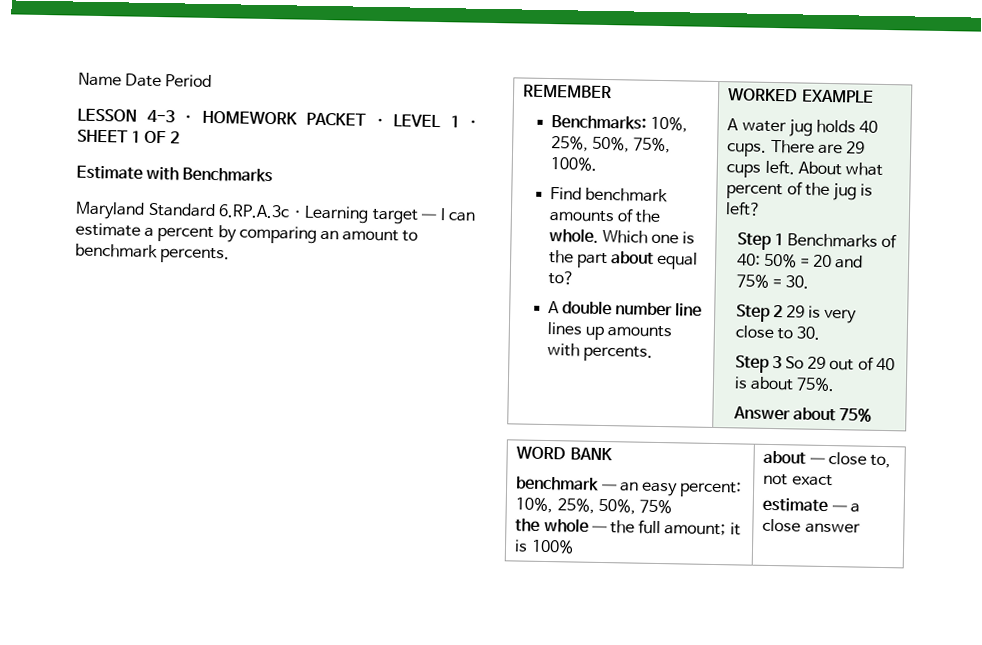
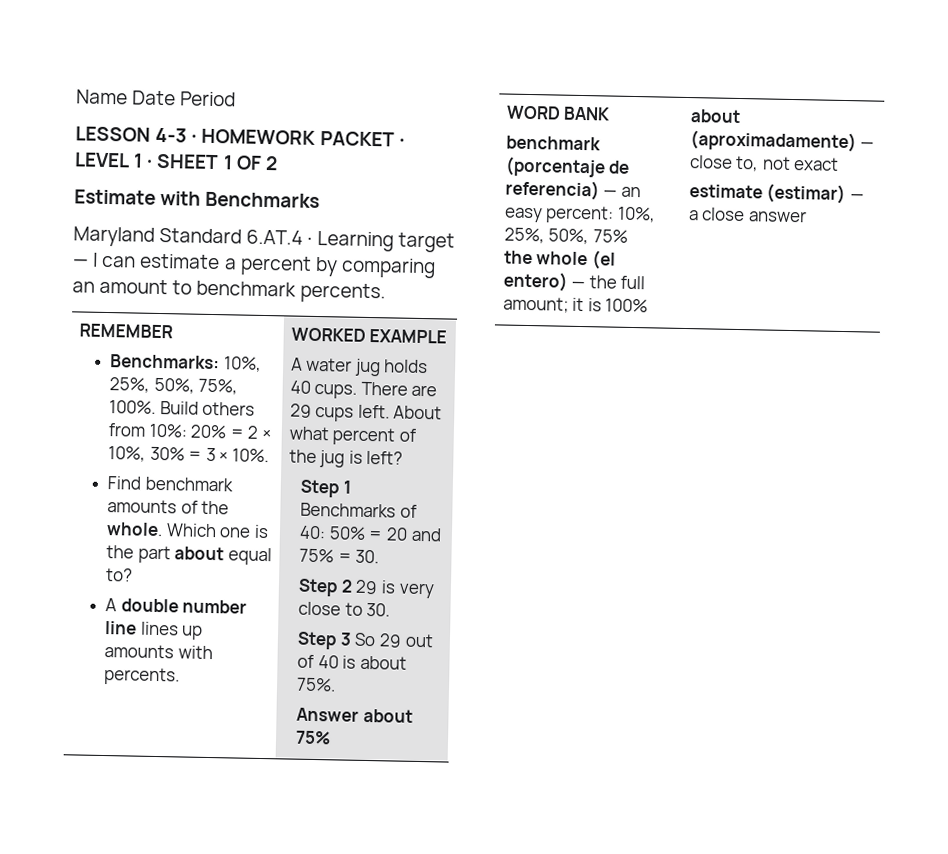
[218,204,290,219] 6.RP.A.3c -> [246,229,304,245] 6.AT.4
(597, 164) none -> [159,401,256,416] [107,423,271,440] [107,446,269,463] Build others from 10%: 20% = 2 × 10%, 30% = 3 × 10%.
(600, 483) none -> [504,156,631,178] [504,179,600,201] (porcentaje de referencia)
(589, 525) none -> [591,250,616,270] [502,271,568,292] (el entero)
(807, 457) none -> [689,130,857,153] (aproximadamente)
(829, 505) none -> [766,183,847,205] (estimar)

